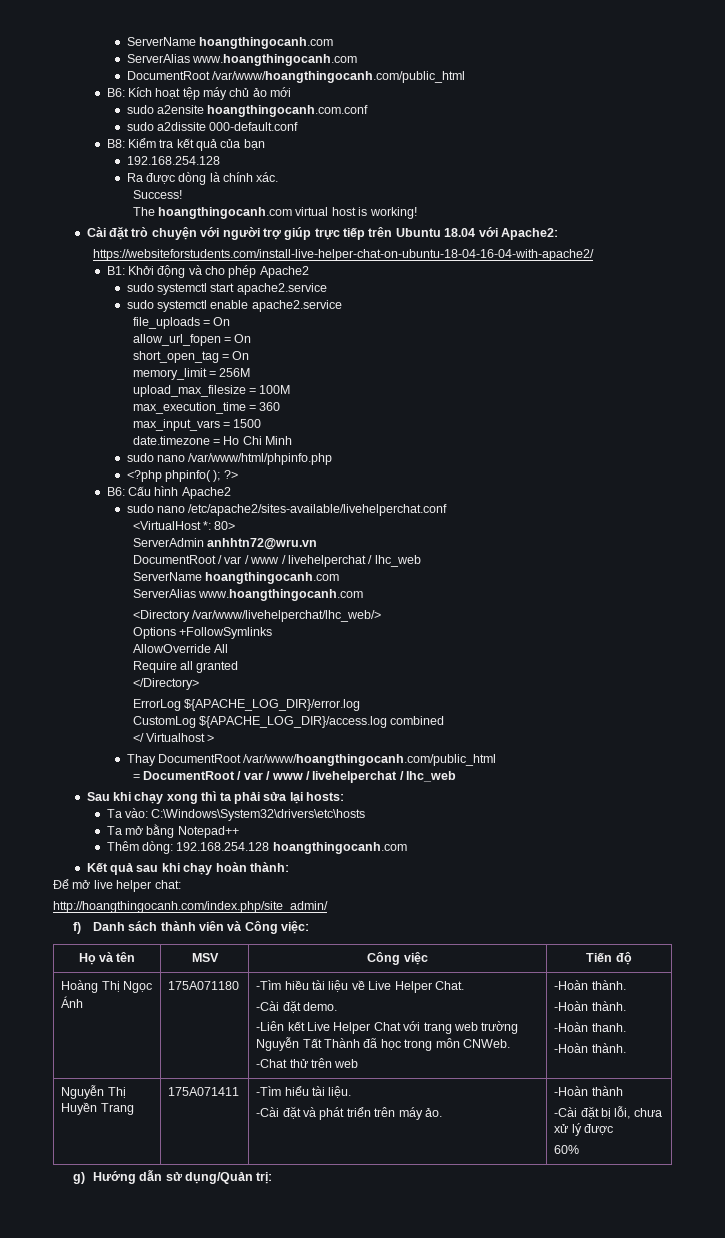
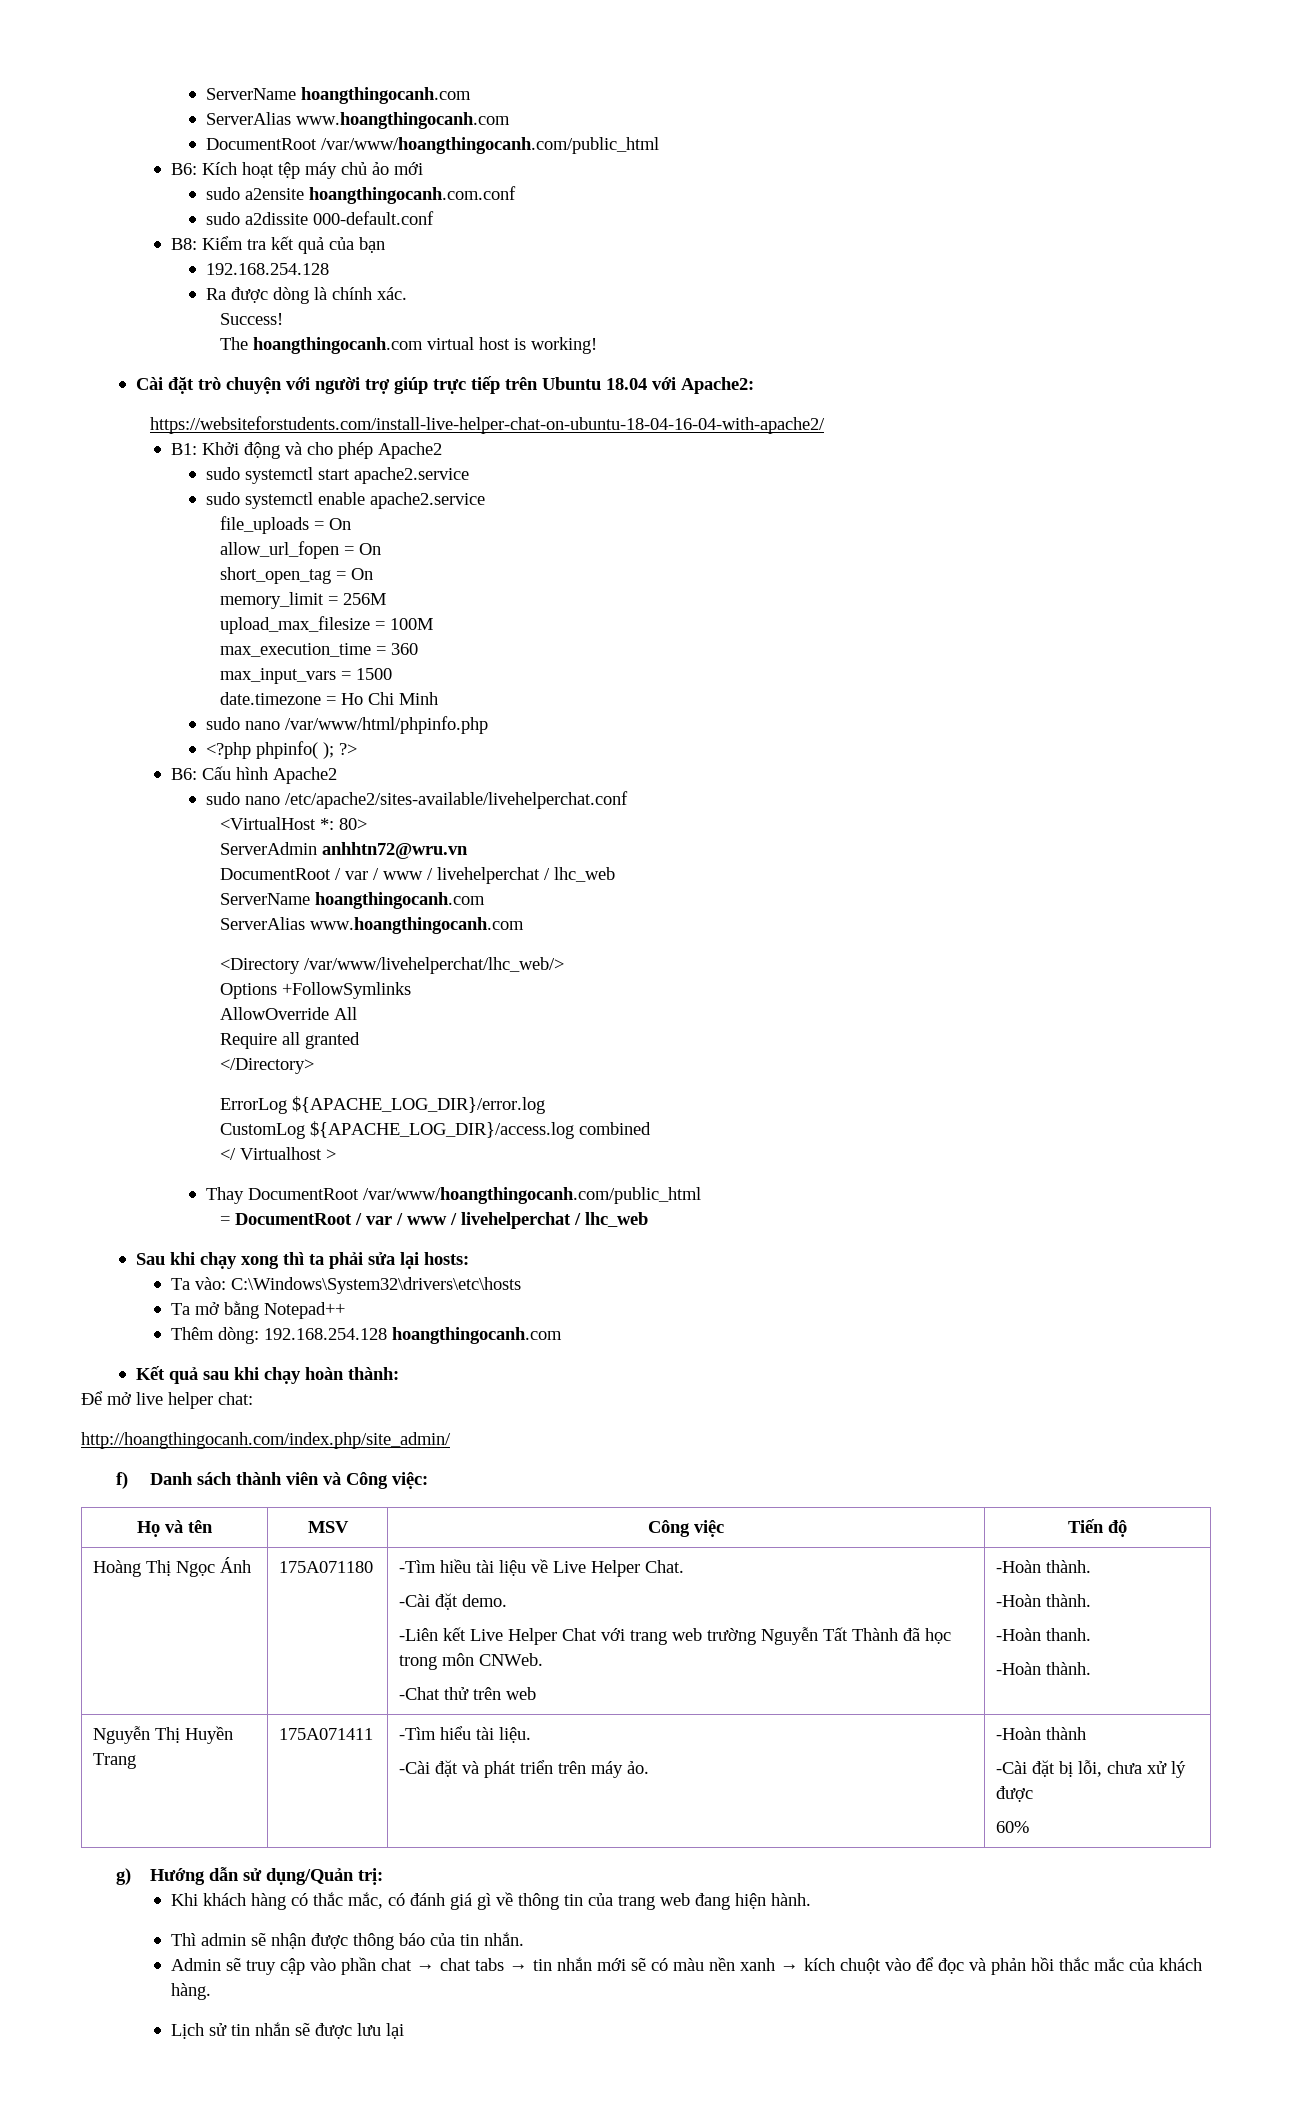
(273, 1178) none -> [170,1892,811,1910] [170,1932,524,1950] [170,1957,1202,1975] [170,1983,211,2000] [170,2022,404,2039] // Khi khách hàng có thắc mắc, có đánh giá gì về thông tin của trang web đang hiện hành. // Thì admin sẽ nhận được thông báo của tin nhắn. // Admin sẽ truy cập vào phần chat → chat tabs → tin nhắn mới sẽ có màu nền xanh → kích chuột vào để đọc và phản hồi thắc mắc của khách hàng. // Lịch sử tin nhắn sẽ được lưu lại

